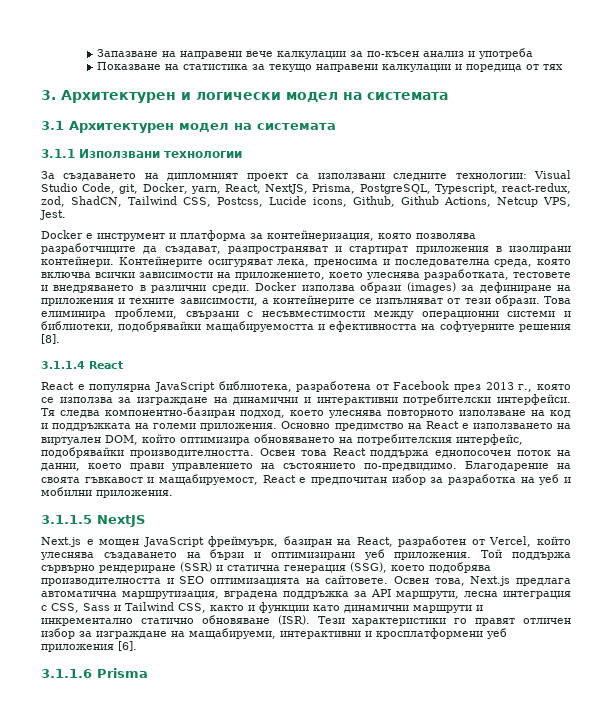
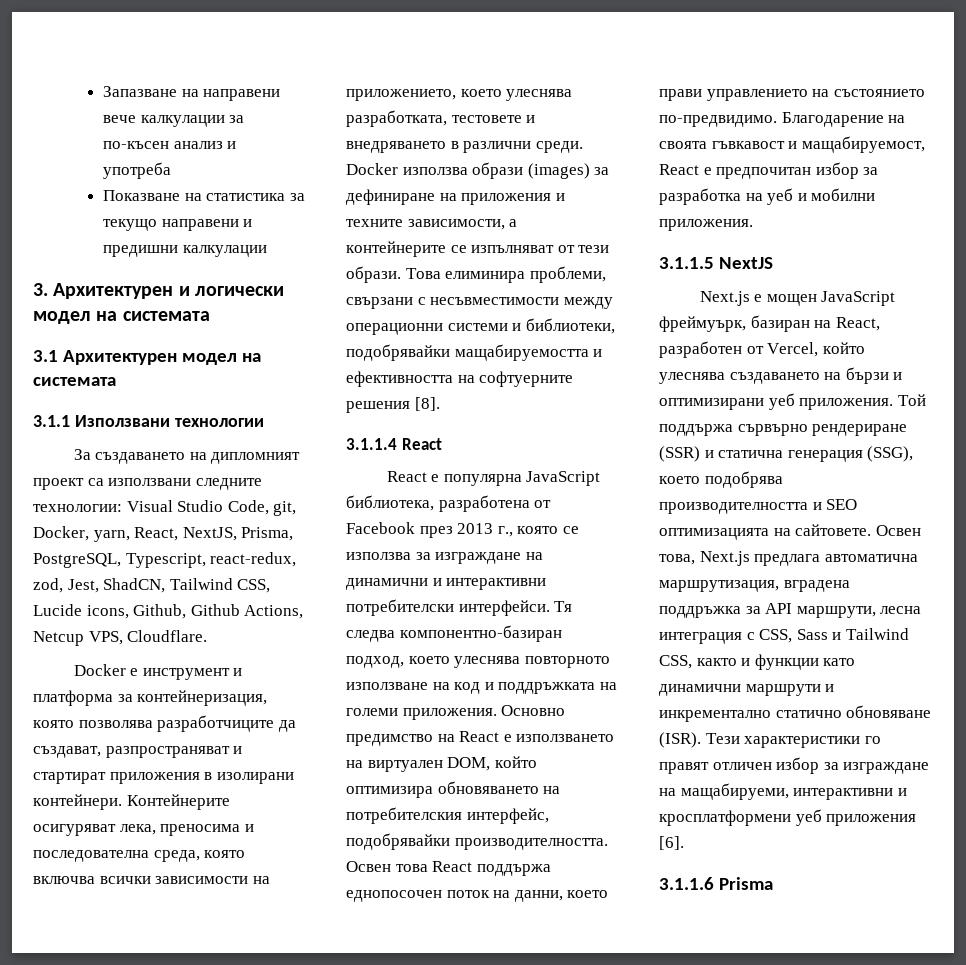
[381,64,563,72] калкулации и поредица от тях -> [243,219,253,227] [103,245,267,257] и предишни калкулации
(65, 201) none -> [67,579,99,593] Jest,
[217,197,263,207] Postcss, -> (271, 586) none
[40,210,66,220] Jest. -> [127,630,208,642] Cloudflare.

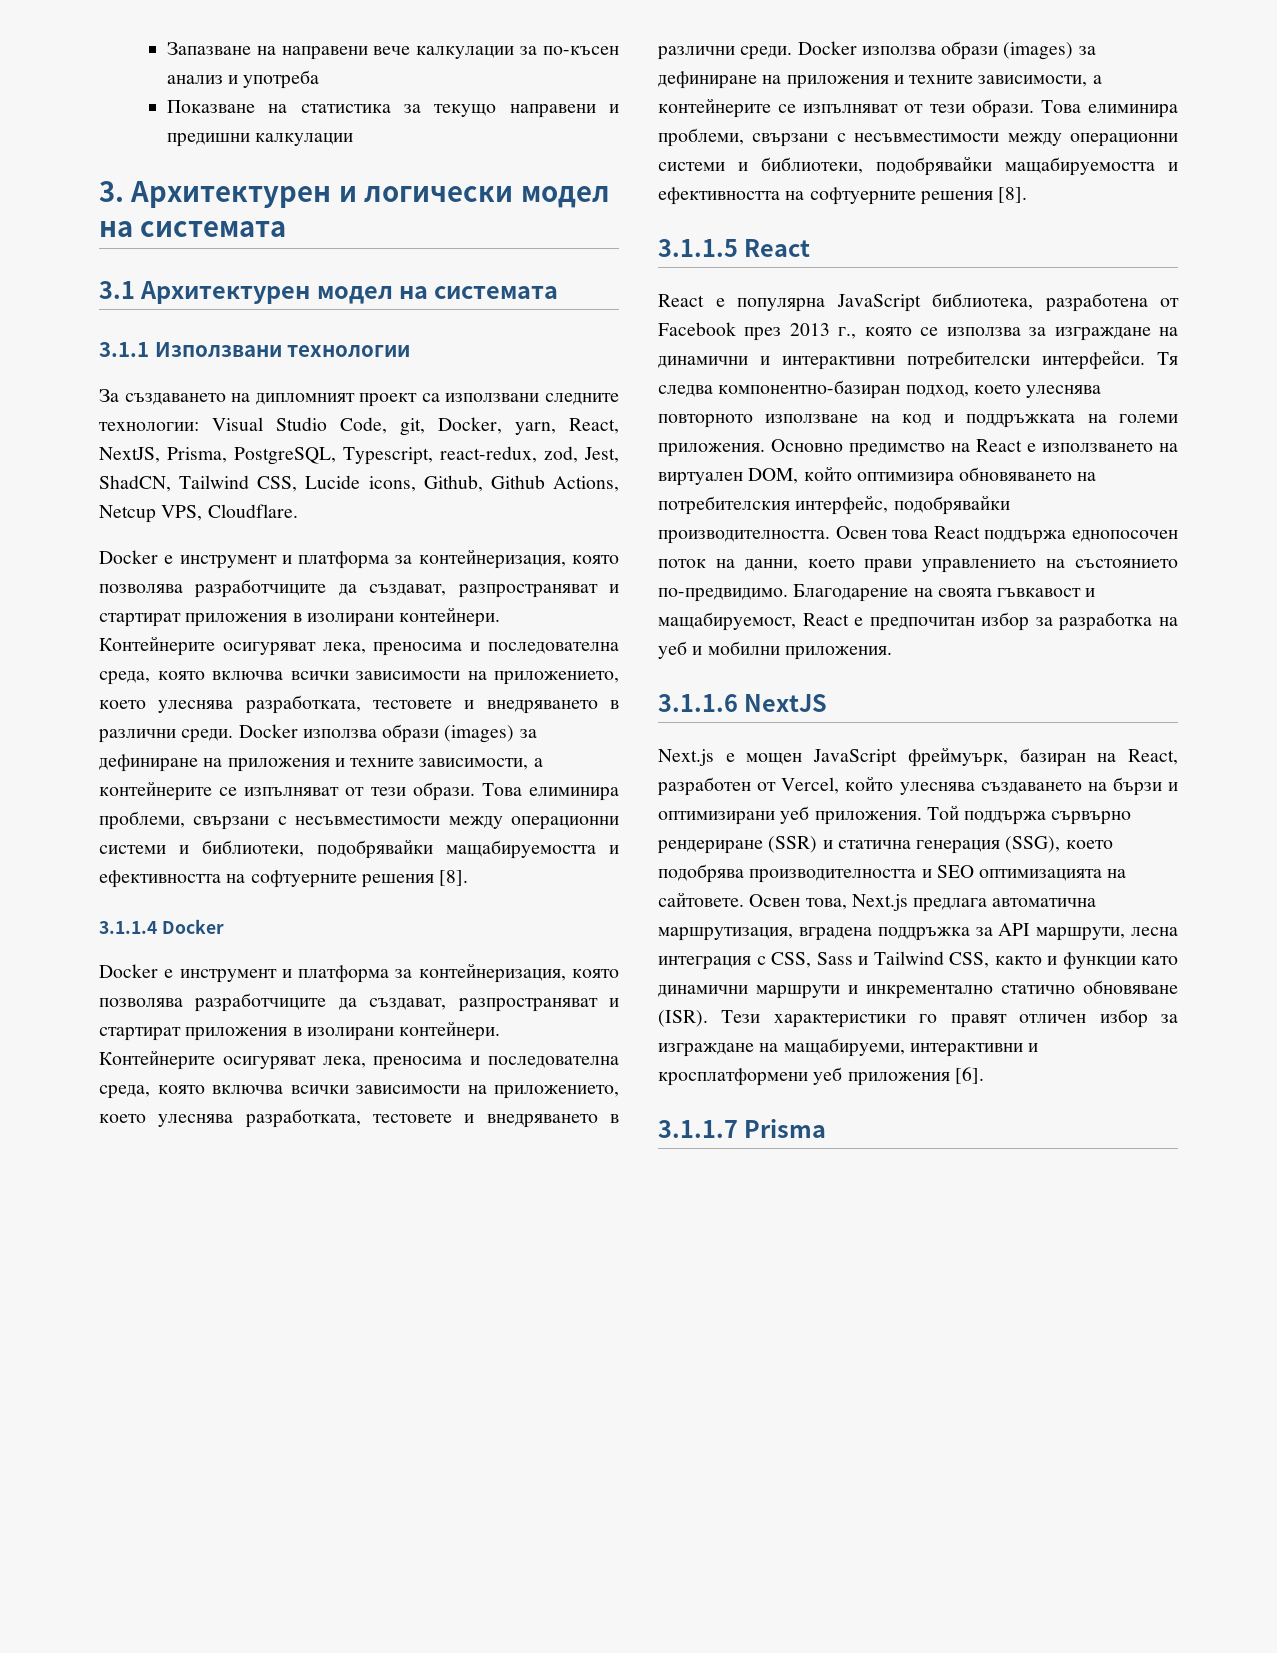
(397, 444) none -> [161,919,224,934] [99,963,619,983] [99,993,619,1012] [99,1021,501,1041] [99,1050,619,1070] [99,1085,619,1099] [99,1109,619,1128] [657,41,1096,60] [658,71,1102,89] [658,98,1178,118] [658,128,1178,147] [658,156,1178,176] [658,187,1028,205] [658,239,738,257] Docker // Docker е инструмент и платформа за контейнеризация, която позволява разработчиците да създават, разпространяват и стартират приложения в изолирани контейнери. Контейнерите осигуряват лека, преносима и последователна среда, която включва всички зависимости на приложението, което улеснява разработката, тестовете и внедряването в различни среди. Docker използва образи (images) за дефиниране на приложения и техните зависимости, а контейнерите се изпълняват от тези образи. Това елиминира проблеми, свързани с несъвместимости между операционни системи и библиотеки, подобрявайки мащабируемостта и ефективността на софтуерните решения [8]. // 3.1.1.5
[659,257,714,269] 3.1.1.5 -> [658,694,738,712] 3.1.1.6
[659,877,714,890] 3.1.1.6 -> [658,1120,738,1138] 3.1.1.7

